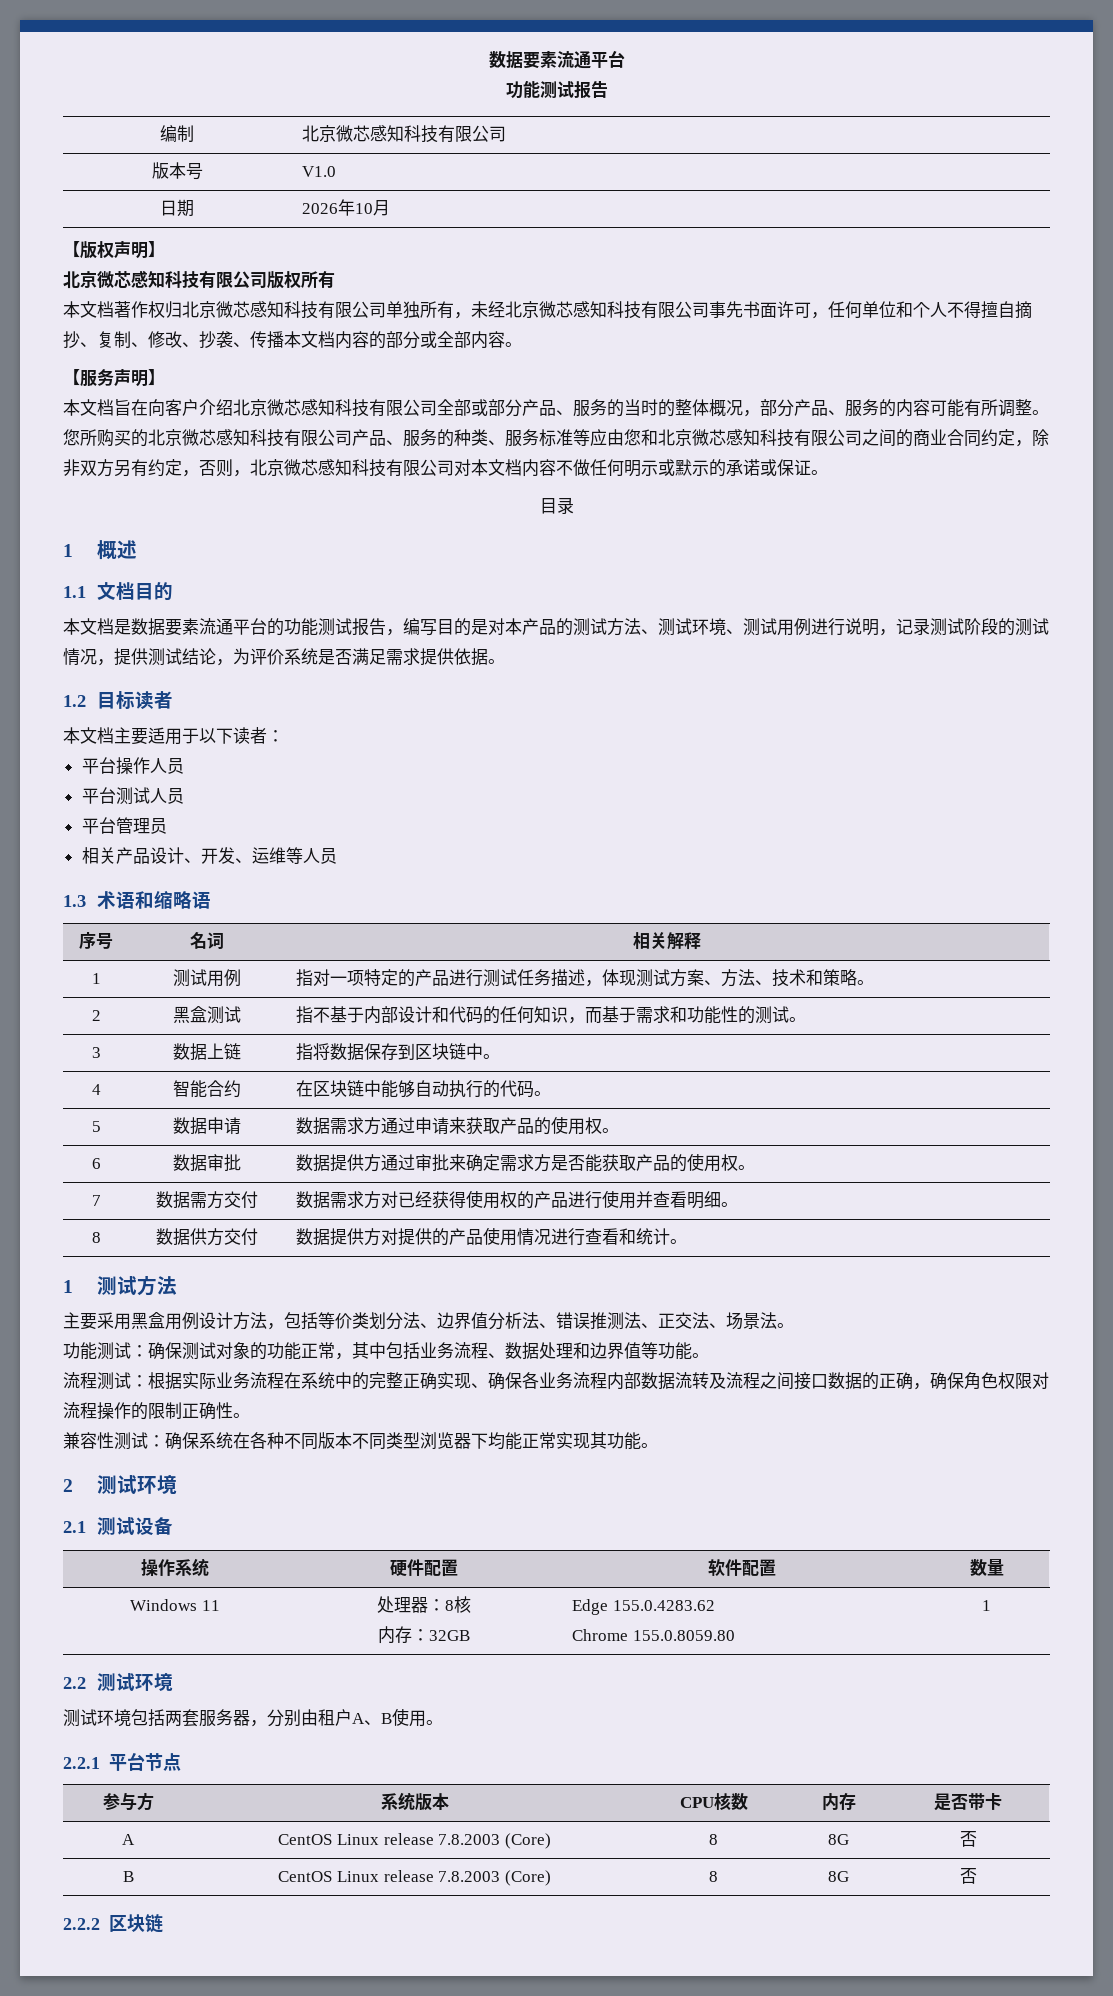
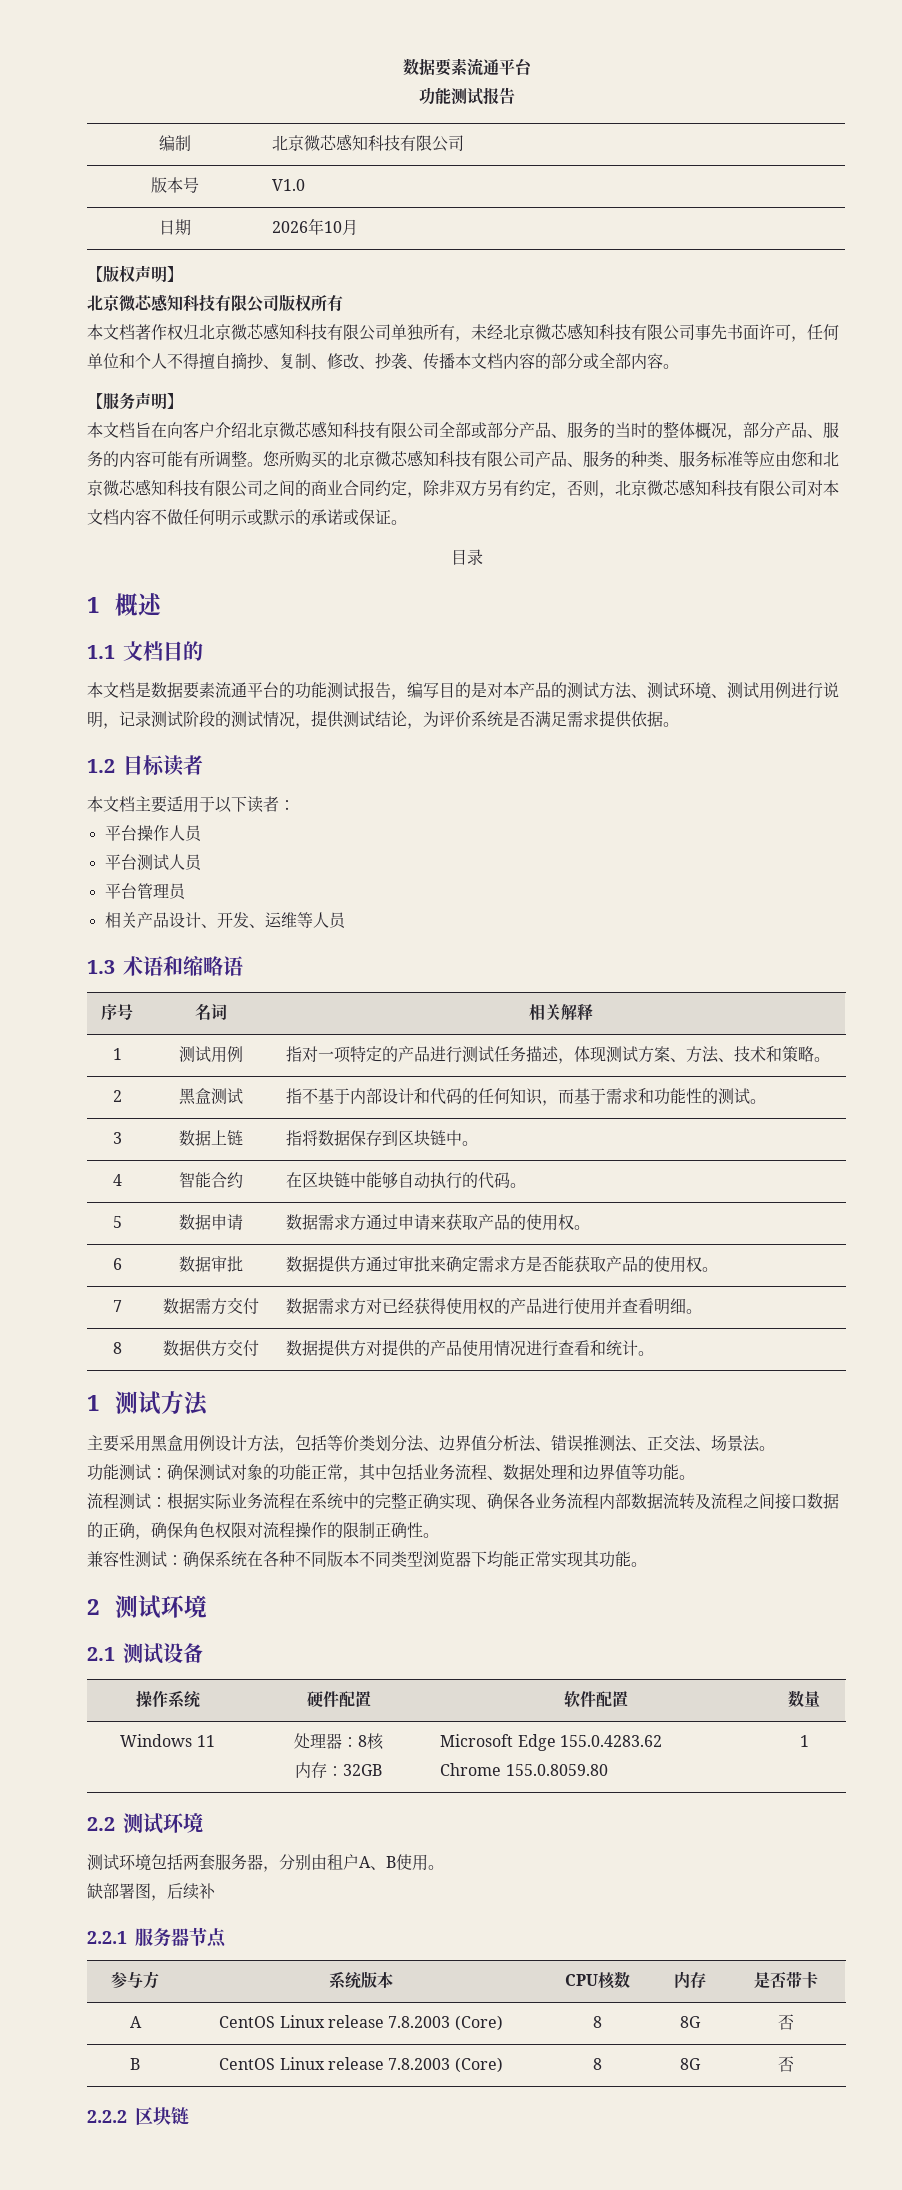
(470, 1635) none -> [440,1734,514,1747] Microsoft
(443, 1722) none -> [87,1883,215,1901] // 缺部署图，后续补
[108,1752,145,1771] 平台 -> [135,1928,189,1947] 服务器

